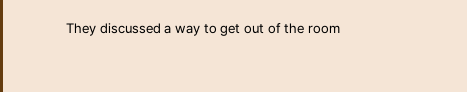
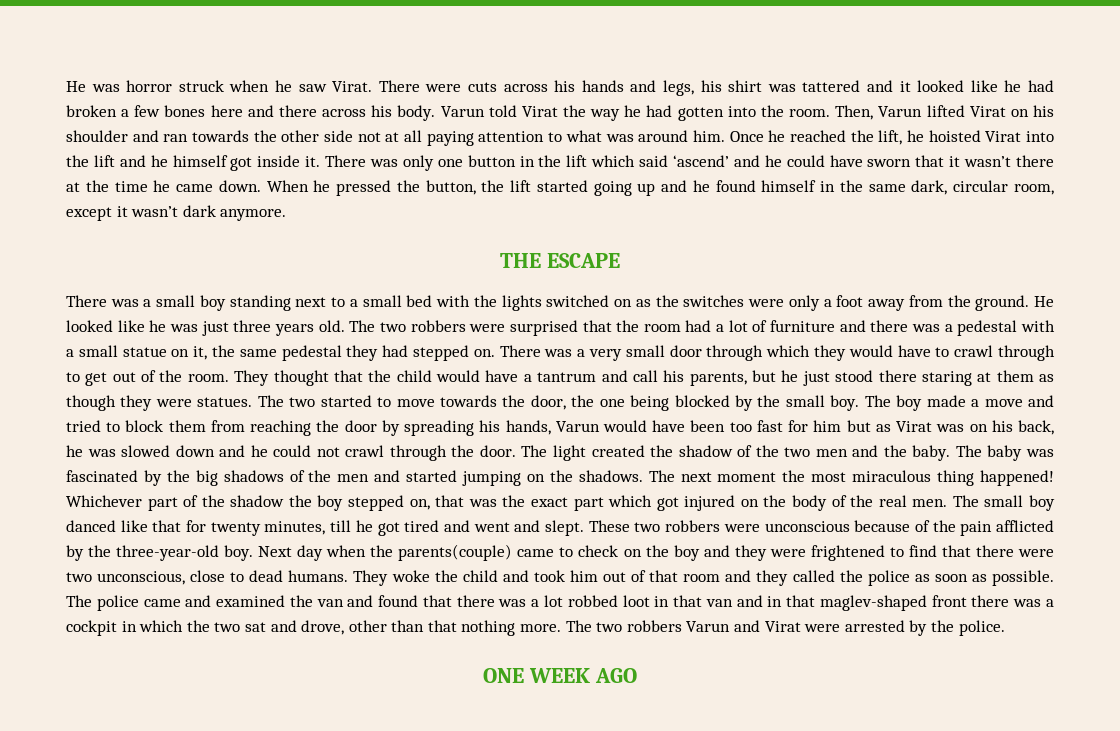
[66,23,200,36] They discussed a way -> [66,80,1055,96] [66,105,1055,121] [66,130,1054,146] [66,155,1055,171] [66,180,1054,196] [66,205,287,221] [500,253,620,268] [66,295,1055,311] [66,320,1056,336] [66,345,1055,361] He was horror struck when he saw Virat. There were cuts across his hands and legs, his shirt was tattered and it looked like he had broken a few bones here and there across his body. Varun told Virat the way he had gotten into the room. Then, Varun lifted Virat on his shoulder and ran towards the other side not at all paying attention to what was around him. Once he reached the lift, he hoisted Virat into the lift and he himself got inside it. There was only one button in the lift which said ‘ascend’ and he could have sworn that it wasn’t there at the time he came down. When he pressed the button, the lift started going up and he found himself in the same dark, circular room, except it wasn’t dark anymore. // THE ESCAPE // There was a small boy standing next to a small bed with the lights switched on as the switches were only a foot away from the ground. He looked like he was just three years old. The two robbers were surprised that the room had a lot of furniture and there was a pedestal with a small statue on it, the same pedestal they had stepped on. There was a very small door through which they would have to crawl through
[307,25,340,34] room -> [187,370,1054,386] [66,395,1055,411] [66,420,1055,436] [66,445,1054,461] [66,470,1055,486] [66,495,1056,511] [66,520,1054,536] [66,544,1054,561] [66,570,1055,586] [66,595,1054,611] [66,620,1005,636] [483,668,637,683] room. They thought that the child would have a tantrum and call his parents, but he just stood there staring at them as though they were statues. The two started to move towards the door, the one being blocked by the small boy. The boy made a move and tried to block them from reaching the door by spreading his hands, Varun would have been too fast for him but as Virat was on his back, he was slowed down and he could not crawl through the door. The light created the shadow of the two men and the baby. The baby was fascinated by the big shadows of the men and started jumping on the shadows. The next moment the most miraculous thing happened! Whichever part of the shadow the boy stepped on, that was the exact part which got injured on the body of the real men. The small boy danced like that for twenty minutes, till he got tired and went and slept. These two robbers were unconscious because of the pain afflicted by the three-year-old boy. Next day when the parents(couple) came to check on the boy and they were frightened to find that there were two unconscious, close to dead humans. They woke the child and took him out of that room and they called the police as soon as possible. The police came and examined the van and found that there was a lot robbed loot in that van and in that maglev-shaped front there was a cockpit in which the two sat and drove, other than that nothing more. The two robbers Varun and Virat were arrested by the police. // ONE WEEK AGO

